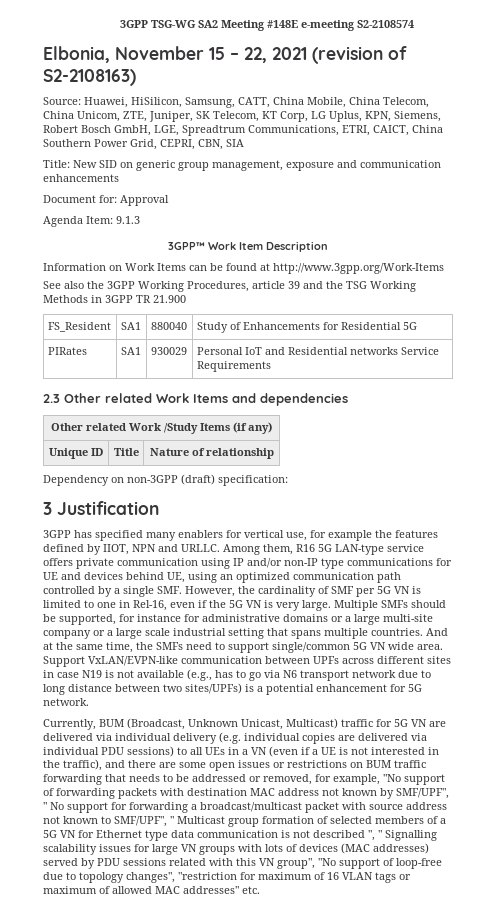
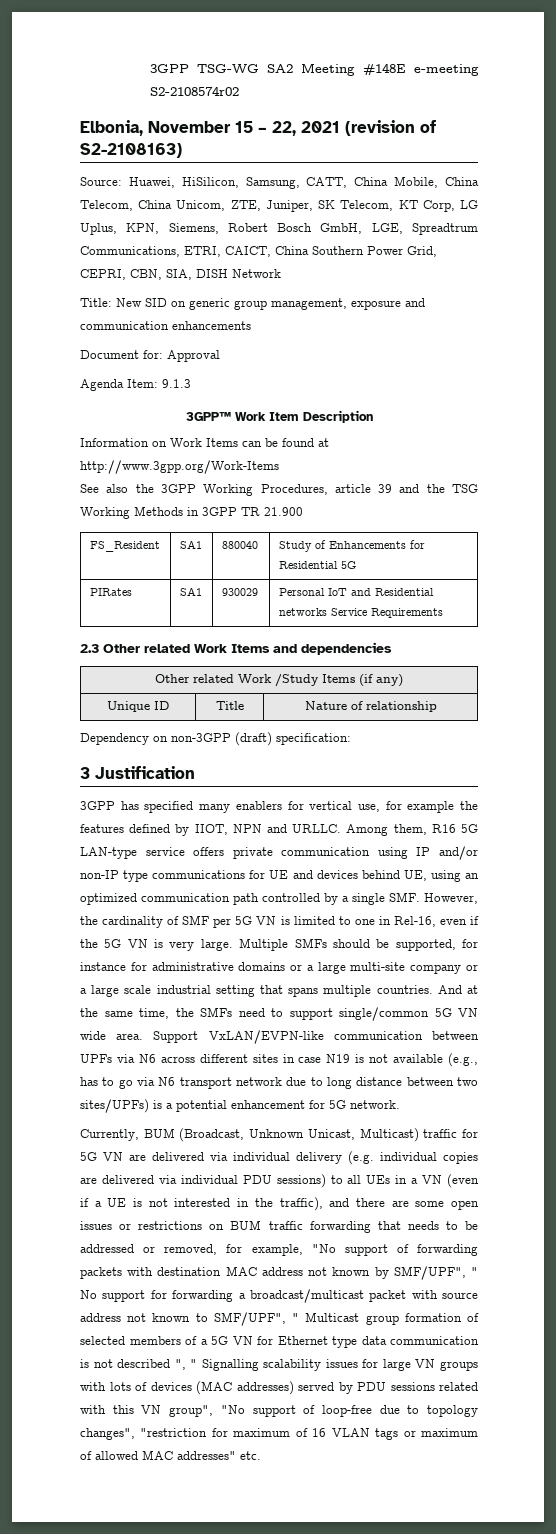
[357,20,415,28] S2-2108574 -> [149,86,239,96] S2-2108574r02
[226,139,244,147] SIA -> [166,269,281,280] SIA, DISH Network
(339, 660) none -> [116,1054,156,1063] via N6

